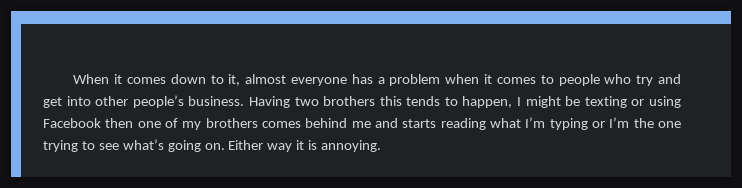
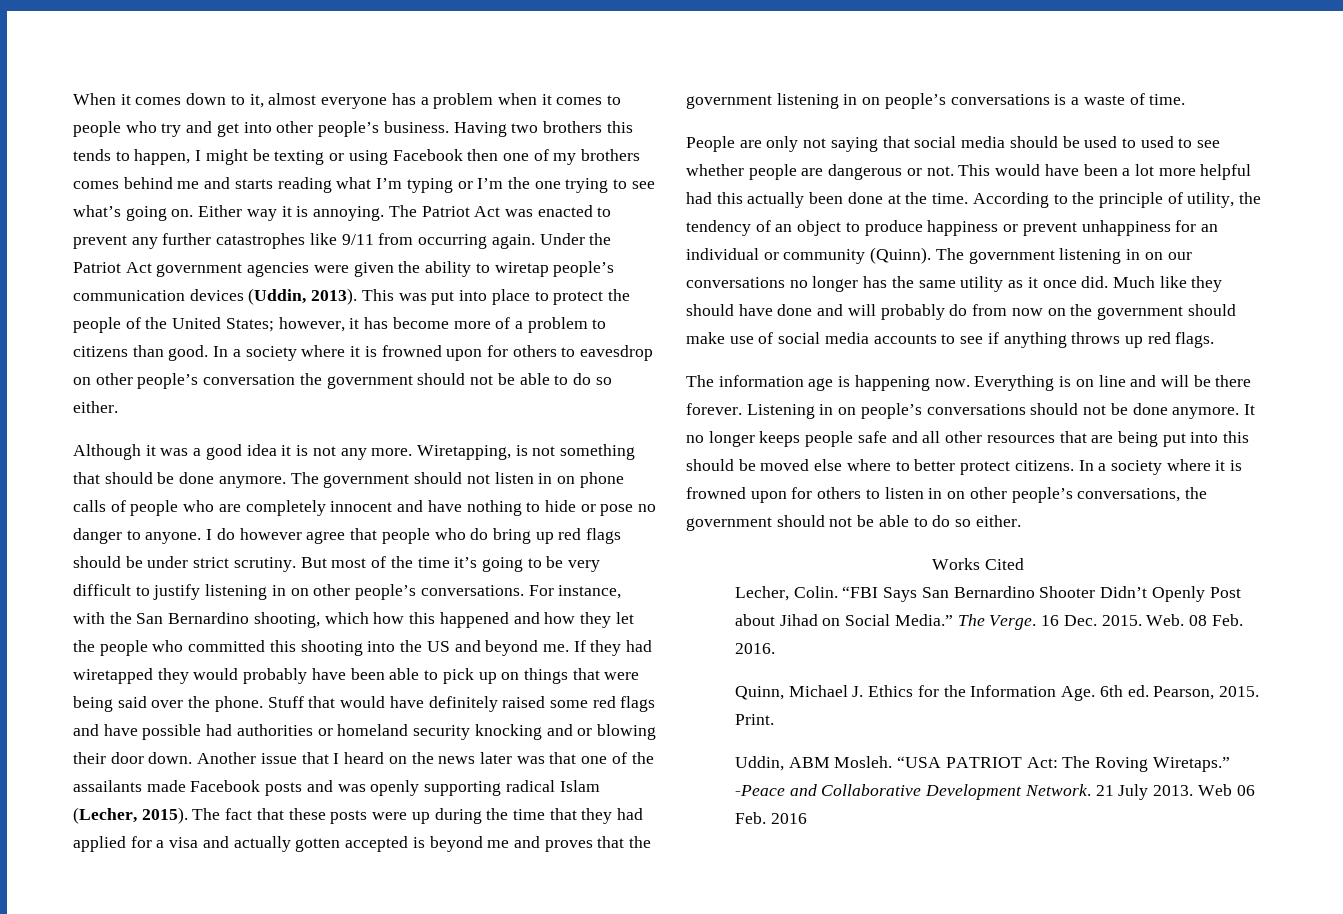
(382, 146) none -> [388,205,612,217] [73,233,612,249] [73,261,615,277] [73,288,630,305] [73,317,607,333] [73,345,654,361] [73,373,612,389] [73,401,118,413] [73,444,636,460] [73,472,624,488] [73,500,657,516] [73,528,622,544] [73,556,601,572] [73,584,622,600] [73,612,634,628] [73,640,653,656] [73,668,640,684] [73,696,656,712] [73,724,656,740] [73,752,654,764] [73,780,600,796] [73,807,644,824] [73,836,652,852] [686,93,1186,109] [686,136,1221,152] [686,164,1252,180] [686,192,1262,208] [686,220,1218,236] [686,247,1192,264] [686,276,1223,292] [686,304,1236,320] [686,332,1215,348] [686,375,1252,391] [686,403,1255,419] [686,431,1250,447] [686,459,1243,475] [686,487,1207,503] [686,515,1021,531] [932,558,1024,570] [734,586,1241,602] [734,614,1243,630] [734,643,775,654] [734,685,1259,701] [734,714,774,725] [734,756,1230,772] [734,784,1255,800] [734,812,807,824] The Patriot Act was enacted to prevent any further catastrophes like 9/11 from occurring again. Under the Patriot Act government agencies were given the ability to wiretap people’s communication devices (Uddin, 2013). This was put into place to protect the people of the United States; however, it has become more of a problem to citizens than good. In a society where it is frowned upon for others to eavesdrop on other people’s conversation the government should not be able to do so either. // Although it was a good idea it is not any more. Wiretapping, is not something that should be done anymore. The government should not listen in on phone calls of people who are completely innocent and have nothing to hide or pose no danger to anyone. I do however agree that people who do bring up red flags should be under strict scrutiny. But most of the time it’s going to be very difficult to justify listening in on other people’s conversations. For instance, with the San Bernardino shooting, which how this happened and how they let the people who committed this shooting into the US and beyond me. If they had wiretapped they would probably have been able to pick up on things that were being said over the phone. Stuff that would have definitely raised some red flags and have possible had authorities or homeland security knocking and or blowing their door down. Another issue that I heard on the news later was that one of the assailants made Facebook posts and was openly supporting radical Islam (Lecher, 2015). The fact that these posts were up during the time that they had applied for a visa and actually gotten accepted is beyond me and proves that the government listening in on people’s conversations is a waste of time. // People are only not saying that social media should be used to used to see whether people are dangerous or not. This would have been a lot more helpful had this actually been done at the time. According to the principle of utility, the tendency of an object to produce happiness or prevent unhappiness for an individual or community (Quinn). The government listening in on our conversations no longer has the same utility as it once did. Much like they should have done and will probably do from now on the government should make use of social media accounts to see if anything throws up red flags. // The information age is happening now. Everything is on line and will be there forever. Listening in on people’s conversations should not be done anymore. It no longer keeps people safe and all other resources that are being put into this should be moved else where to better protect citizens. In a society where it is frowned upon for others to listen in on other people’s conversations, the government should not be able to do so either. // Works Cited // Lecher, Colin. “FBI Says San Bernardino Shooter Didn’t Openly Post about Jihad on Social Media.” The Verge. 16 Dec. 2015. Web. 08 Feb. 2016. // Quinn, Michael J. Ethics for the Information Age. 6th ed. Pearson, 2015. Print. // Uddin, ABM Mosleh. “USA PATRIOT Act: The Roving Wiretaps.” -Peace and Collaborative Development Network. 21 July 2013. Web 06 Feb. 2016

